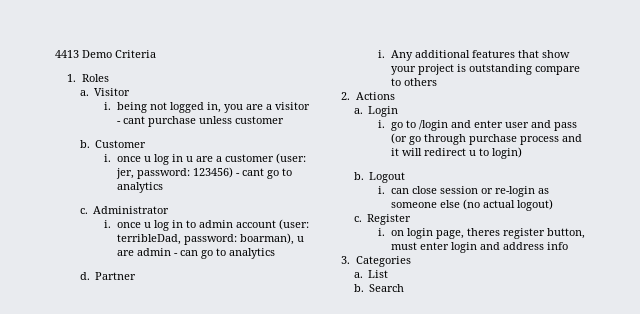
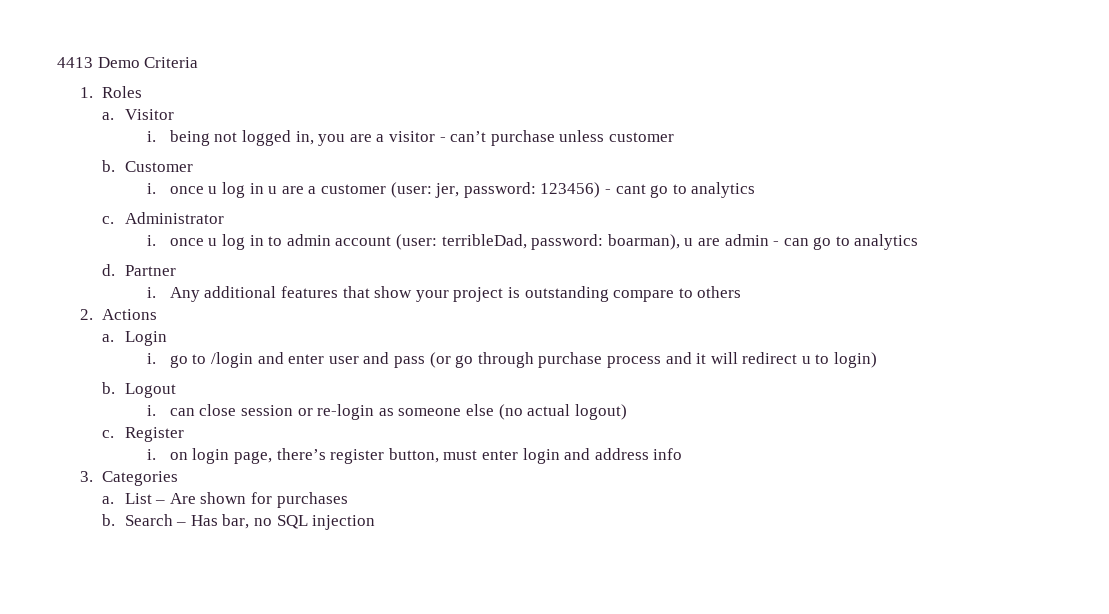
[122,116,145,124] cant -> [450,131,487,142] can’t
[466,228,500,236] theres -> [276,448,326,460] there’s
[353,284,405,292] // b. Search -> [155,492,348,508] [102,514,376,530] – Are shown for purchases // b. Search – Has bar, no SQL injection

